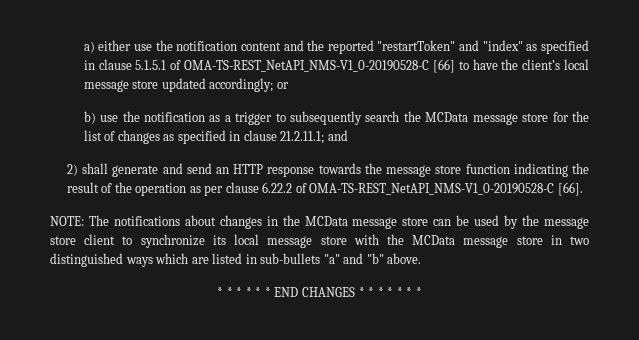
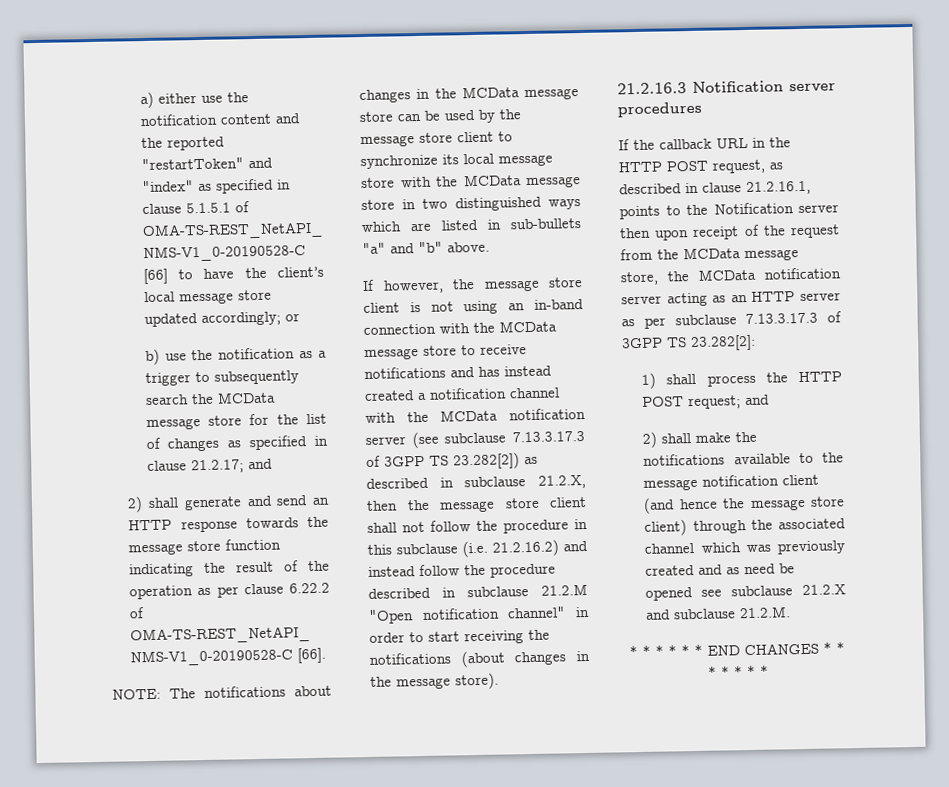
[280,131,325,144] 21.2.11.1; -> [190,459,244,474] 21.2.17;
(422, 258) none -> [362,277,583,294] [363,298,584,315] [363,320,557,336] [364,344,527,361] [364,365,552,380] [364,387,560,402] [365,407,586,424] [365,430,585,449] [366,452,538,470] [366,474,586,489] [366,496,587,513] [367,518,588,534] [367,539,588,558] [368,563,556,578] [368,583,588,599] [368,606,590,624] [369,629,550,645] [369,650,590,668] [370,672,499,690] [617,80,836,95] [617,101,702,118] [618,137,791,151] [618,159,783,174] [619,180,811,195] [619,202,839,220] [619,224,840,241] [620,247,799,262] [620,267,841,286] [621,291,841,307] [621,311,842,329] [622,334,756,352] [641,371,842,389] [642,394,771,410] [642,431,758,448] [643,452,844,466] [643,474,820,491] [643,496,845,514] [644,518,846,536] [644,540,845,555] [645,563,796,576] [645,584,846,601] [645,606,792,620] // If however, the message store client is not using an in-band connection with the MCData message store to receive notifications and has instead created a notification channel with the MCData notification server (see subclause 7.13.3.17.3 of 3GPP TS 23.282[2]) as described in subclause 21.2.X, then the message store client shall not follow the procedure in this subclause (i.e. 21.2.16.2) and instead follow the procedure described in subclause 21.2.M "Open notification channel" in order to start receiving the notifications (about changes in the message store). // 21.2.16.3 Notification server procedures // If the callback URL in the HTTP POST request, as described in clause 21.2.16.1, points to the Notification server then upon receipt of the request from the MCData message store, the MCData notification server acting as an HTTP server as per subclause 7.13.3.17.3 of 3GPP TS 23.282[2]: // 1) shall process the HTTP POST request; and // 2) shall make the notifications available to the message notification client (and hence the message store client) through the associated channel which was previously created and as need be opened see subclause 21.2.X and subclause 21.2.M.

